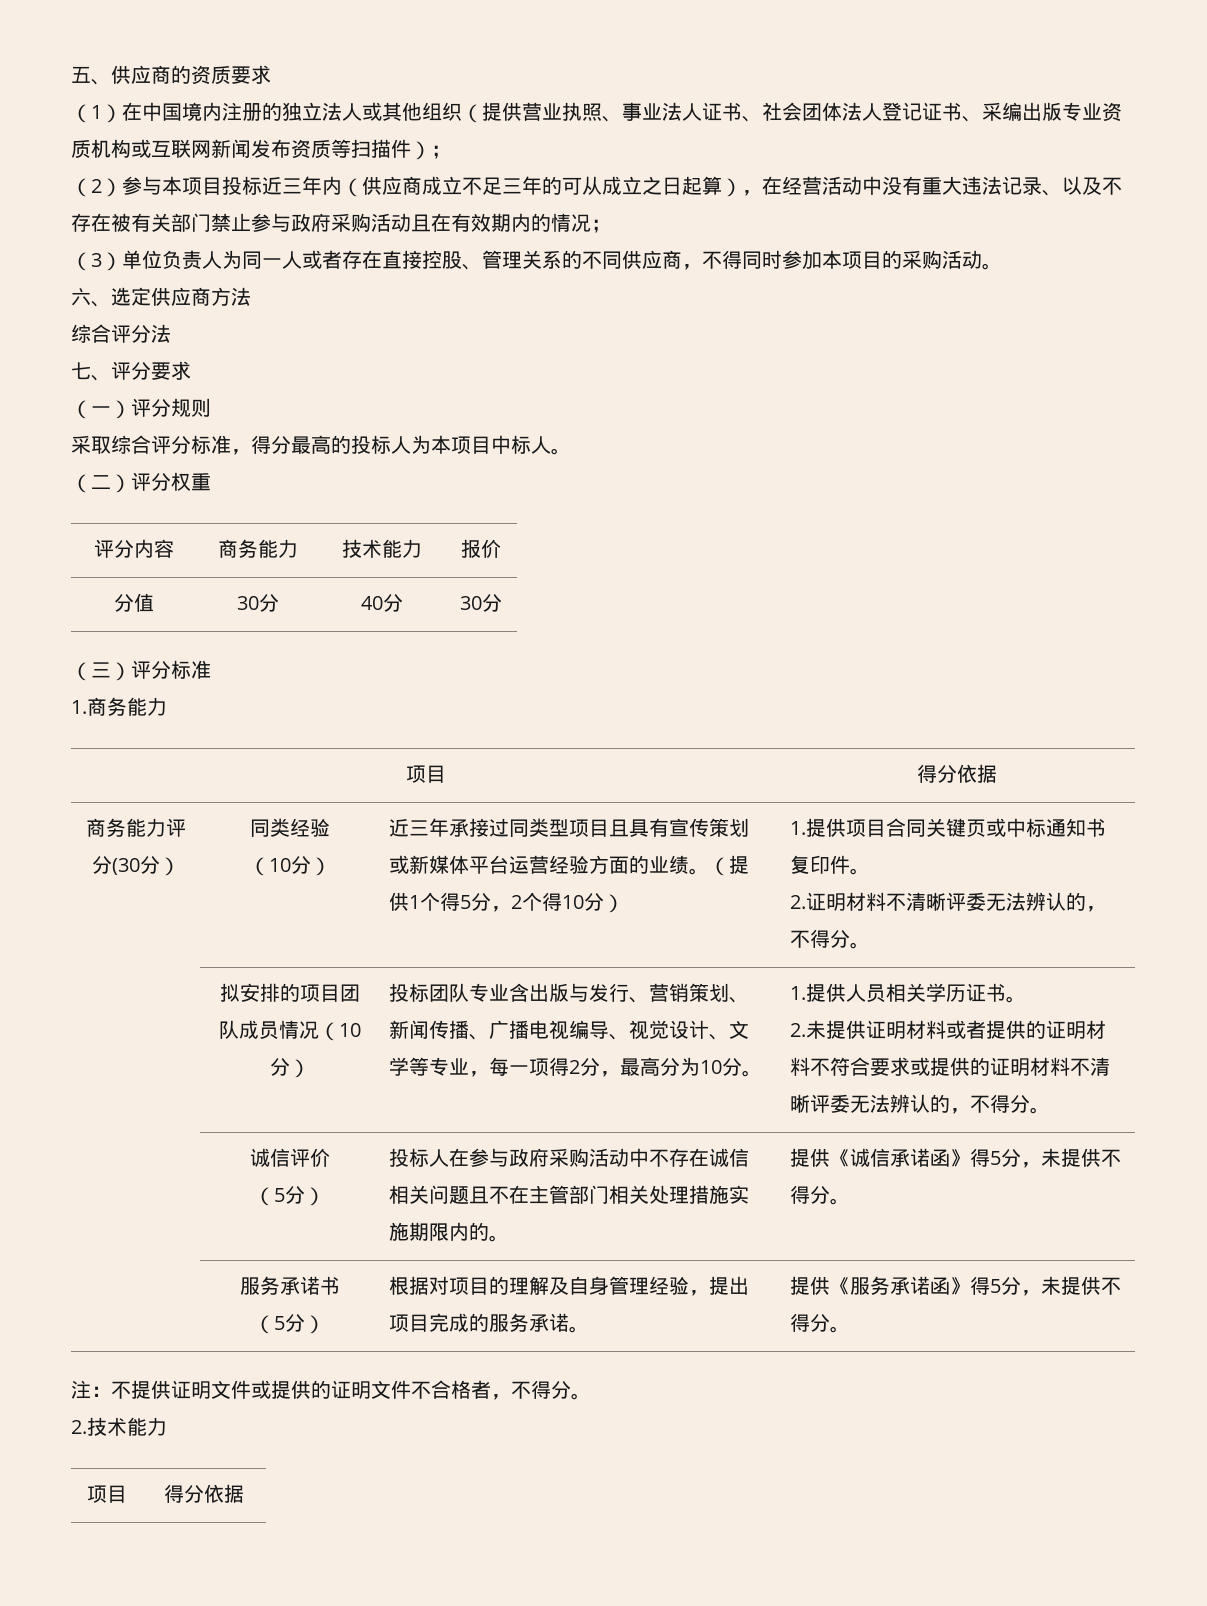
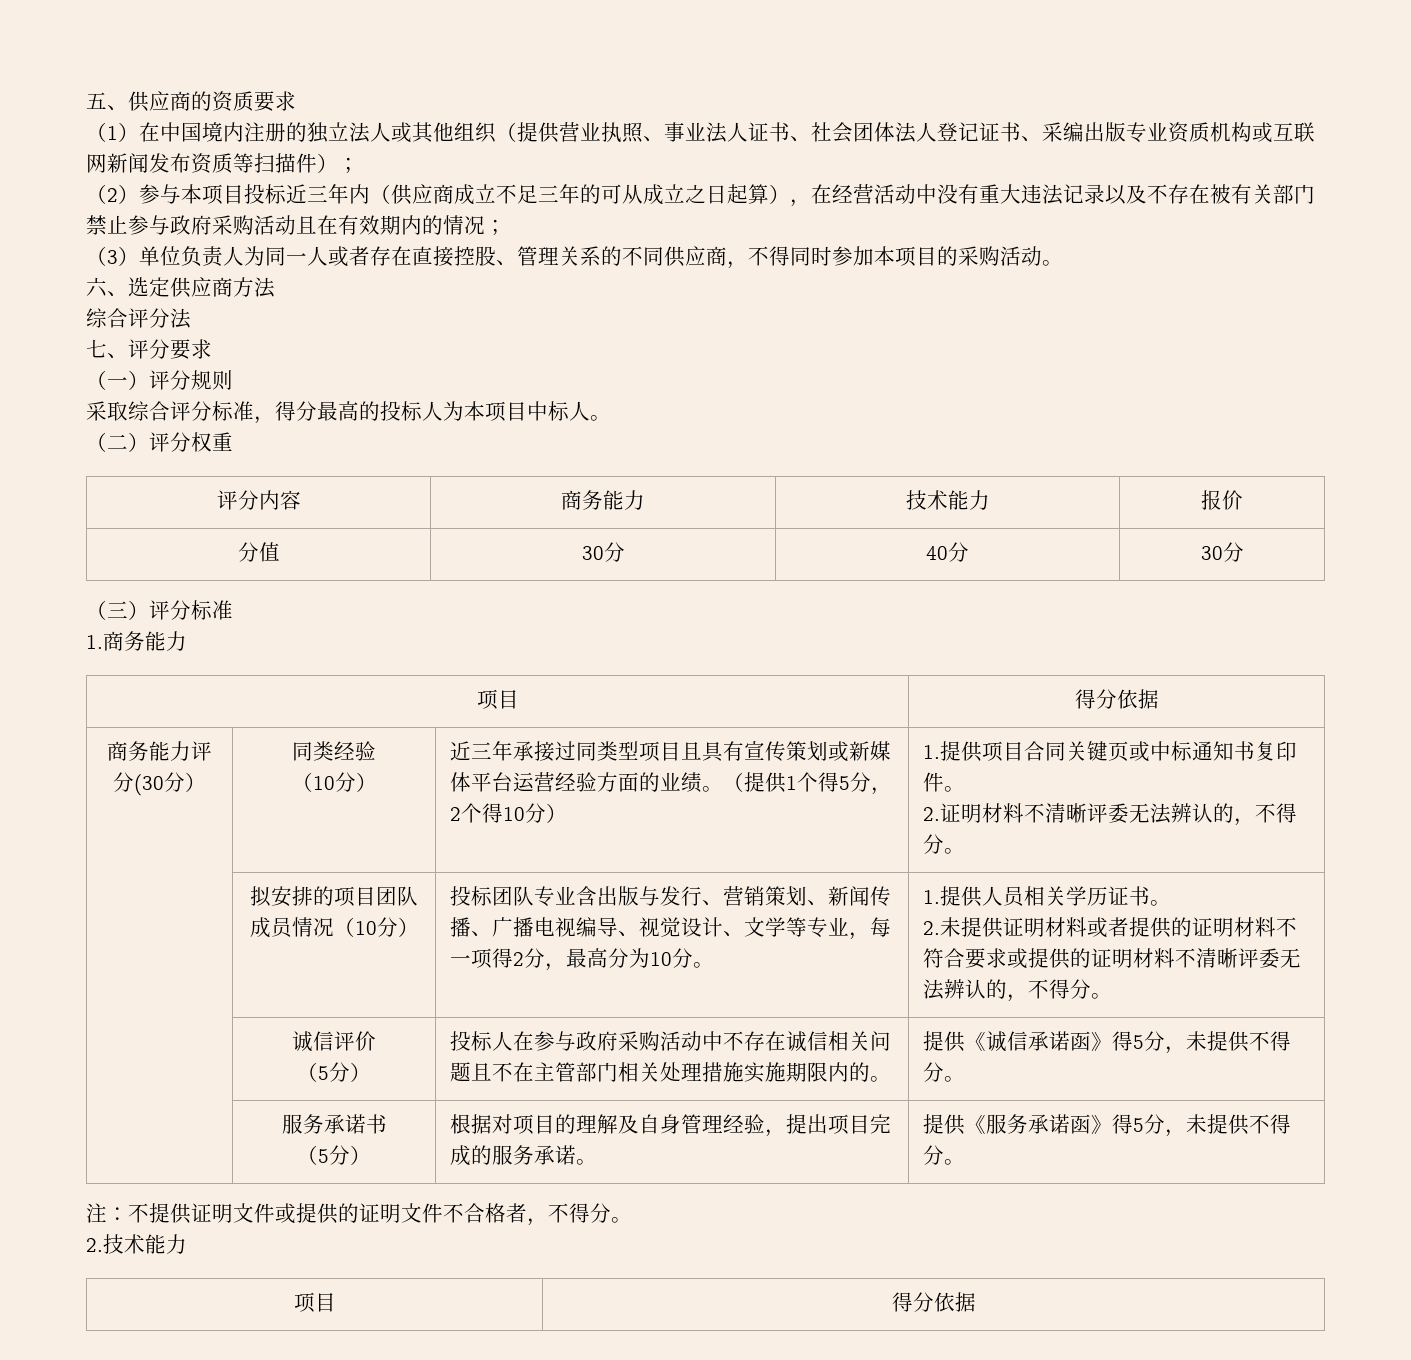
[1042,190,1062,196] 、 -> (1105, 194) none

